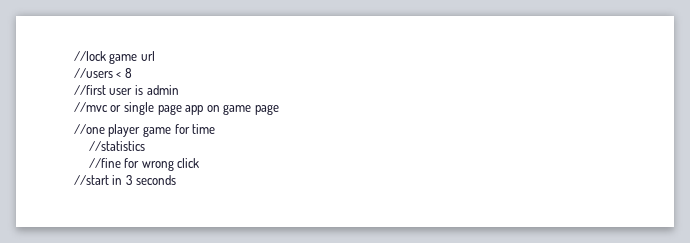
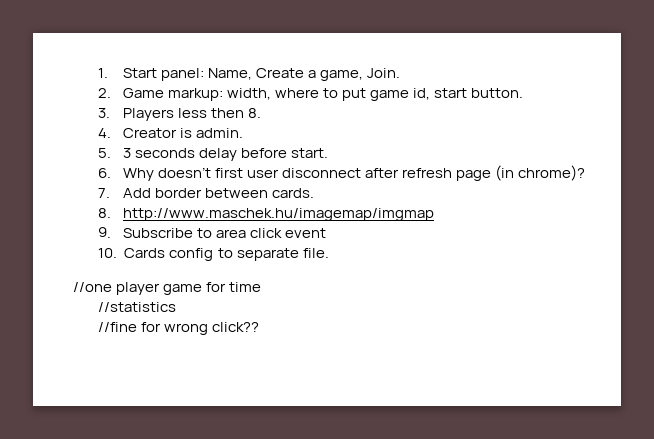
[74,51,155,64] [74,68,132,78] [74,85,179,95] [74,102,279,115] //lock game url // //users < 8 // //first user is admin // //mvc or single page app on game page -> [97,68,401,81] [97,88,524,101] [97,108,261,121] [97,128,243,138] [97,148,328,161] [97,165,586,181] [97,188,314,198] [97,208,434,221] [97,227,326,238] [97,248,329,261] 1. Start panel: Name, Create a game, Join. // 2. Game markup: width, where to put game id, start button. // 3. Players less then 8. // 4. Creator is admin. // 5. 3 seconds delay before start. // 6. Why doesn’t first user disconnect after refresh page (in chrome)? // 7. Add border between cards. // 8. http://www.maschek.hu/imagemap/imgmap // 9. Subscribe to area click event // 10. Cards config to separate file.
[177,158,200,168] [74,175,176,185] click // //start in 3 seconds -> [212,322,260,332] click??

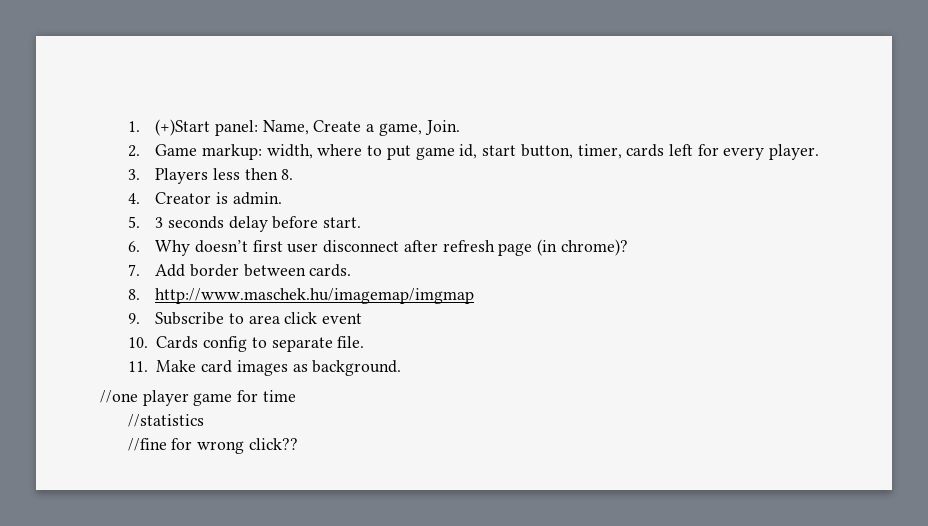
[122,68,157,78] Start -> [155,119,211,136] (+)Start
[471,88,524,98] button. -> [520,144,820,160] button, timer, cards left for every player.
(329, 253) none -> [127,360,402,376] // 11. Make card images as background.

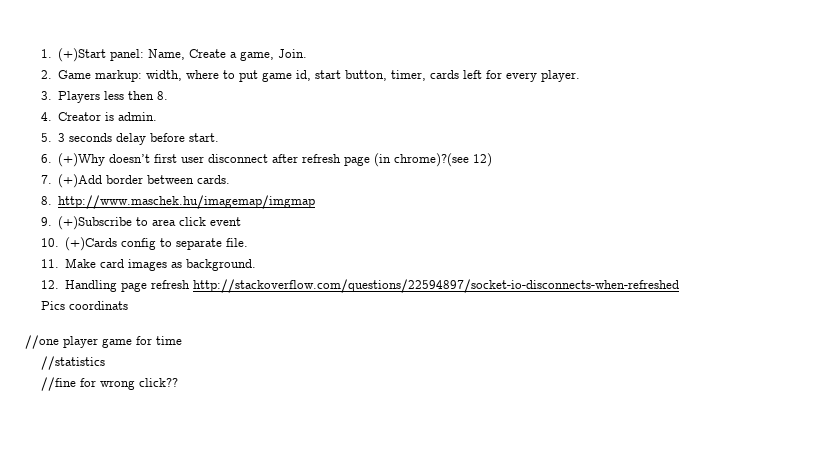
[155,240,191,256] Why -> [57,153,105,167] (+)Why
[560,239,628,256] chrome)? -> [393,153,492,167] chrome)?(see 12)
[155,264,186,277] Add -> [57,174,102,188] (+)Add
[155,312,225,325] Subscribe -> [57,216,132,230] (+)Subscribe
[156,336,199,349] Cards -> [64,237,117,251] (+)Cards
(402, 368) none -> [40,279,679,293] [40,301,128,310] // 12. Handling page refresh http://stackoverflow.com/questions/22594897/socket-io-disconnects-when-refreshed // Pics coordinats

